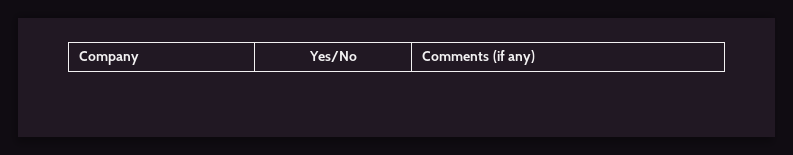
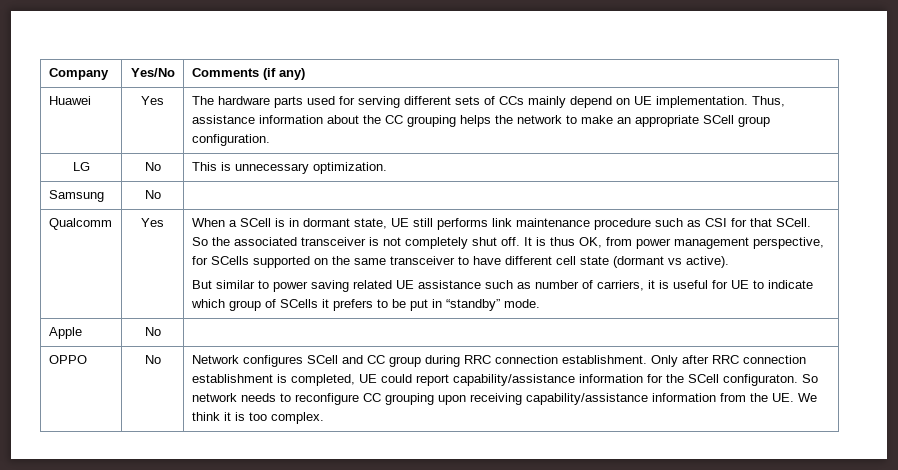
(536, 57) none -> [48,96,91,105] [141,96,164,105] [191,96,785,108] [191,115,770,127] [191,134,270,146] [72,162,90,171] [144,162,161,171] [191,162,387,174] [48,190,104,202] [144,190,161,199] [48,218,112,230] [141,218,164,227] [191,218,811,230] [191,237,824,249] [191,256,729,268] [191,280,813,292] [190,299,540,311] [48,327,82,339] [144,327,161,336] [48,355,87,364] [144,355,161,364] [191,355,806,367] [191,374,818,386] [191,393,817,405] [191,412,324,424] // Huawei | Yes | The hardware parts used for serving different sets of CCs mainly depend on UE implementation. Thus, assistance information about the CC grouping helps the network to make an appropriate SCell group configuration. // LG | No | This is unnecessary optimization. // Samsung | No | // Qualcomm | Yes | When a SCell is in dormant state, UE still performs link maintenance procedure such as CSI for that SCell. So the associated transceiver is not completely shut off. It is thus OK, from power management perspective, for SCells supported on the same transceiver to have different cell state (dormant vs active). // But similar to power saving related UE assistance such as number of carriers, it is useful for UE to indicate which group of SCells it prefers to be put in “standby” mode. // Apple | No | // OPPO | No | Network configures SCell and CC group during RRC connection establishment. Only after RRC connection establishment is completed, UE could report capability/assistance information for the SCell configuraton. So network needs to reconfigure CC grouping upon receiving capability/assistance information from the UE. We think it is too complex.

